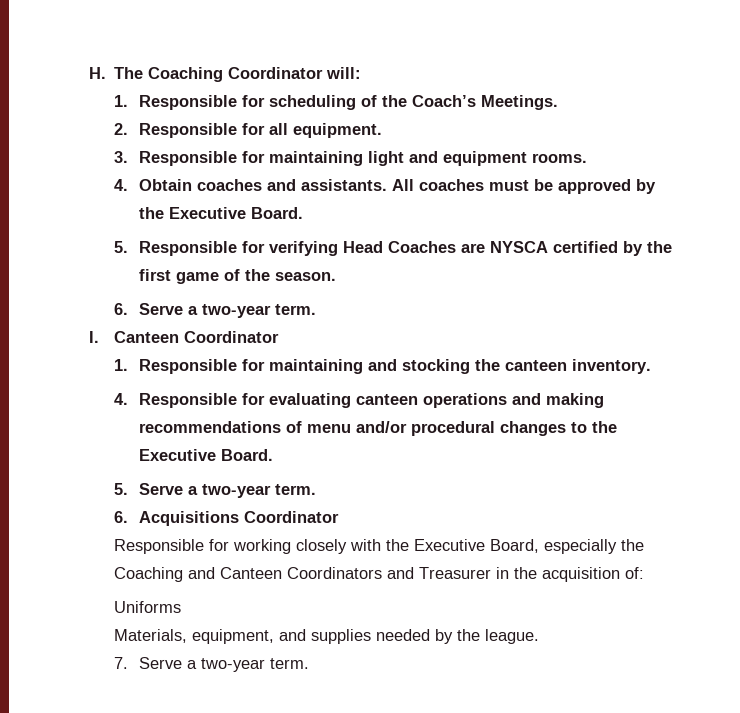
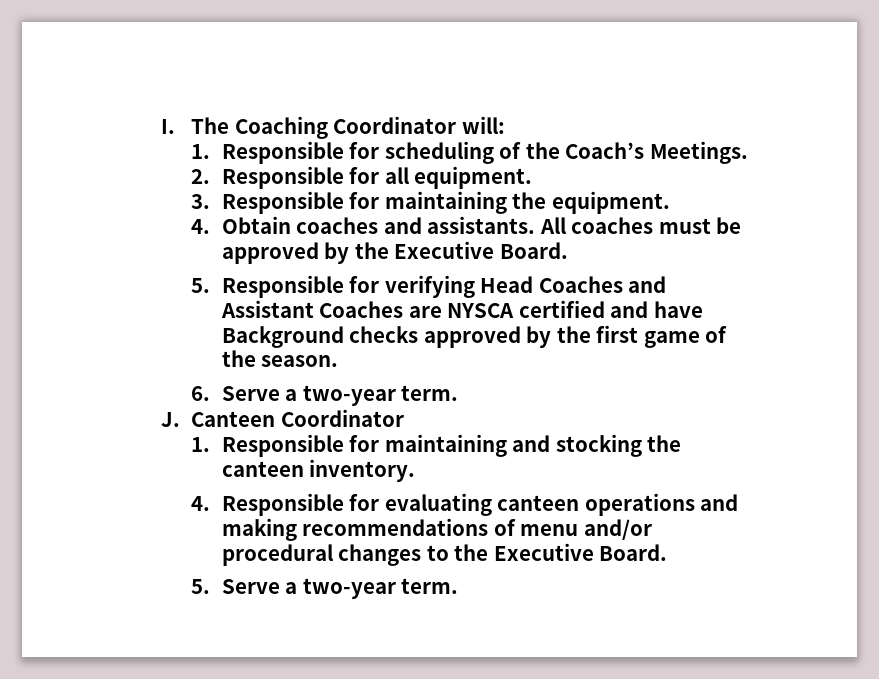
[88,67,106,79] H. -> [160,119,175,134] I.
[367,151,587,166] light and equipment rooms. -> [512,191,670,214] the equipment.
[460,241,618,253] are NYSCA certified -> [628,276,667,293] [220,300,703,318] [221,326,521,348] and Assistant Coaches are NYSCA certified and have Background checks approved
[88,331,99,343] I. -> [160,412,180,427] J.
[113,511,339,526] [113,539,644,554] [113,567,644,582] [113,601,181,613] [113,629,539,644] [113,657,309,672] // 6. Acquisitions Coordinator // Responsible for working closely with the Executive Board, especially the Coaching and Canteen Coordinators and Treasurer in the acquisition of: // Uniforms // Materials, equipment, and supplies needed by the league. // 7. Serve a two-year term. -> (459, 586) none

